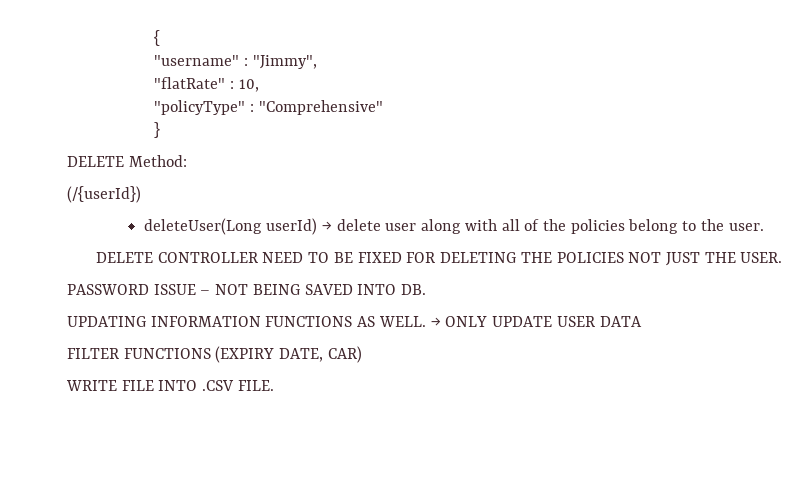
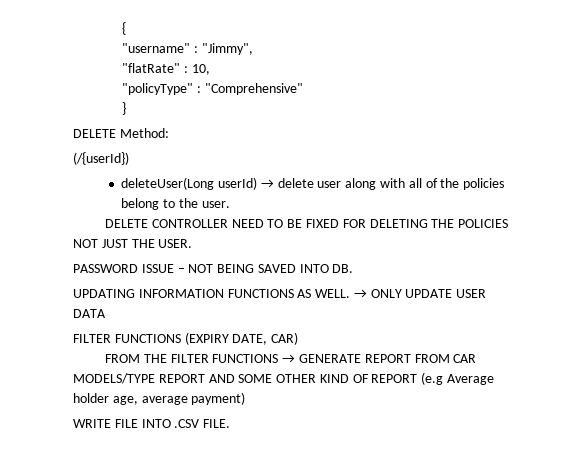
(362, 354) none -> [105,354,477,363] [73,372,495,385] [73,392,246,405] // FROM THE FILTER FUNCTIONS → GENERATE REPORT FROM CAR MODELS/TYPE REPORT AND SOME OTHER KIND OF REPORT (e.g Average holder age, average payment)

